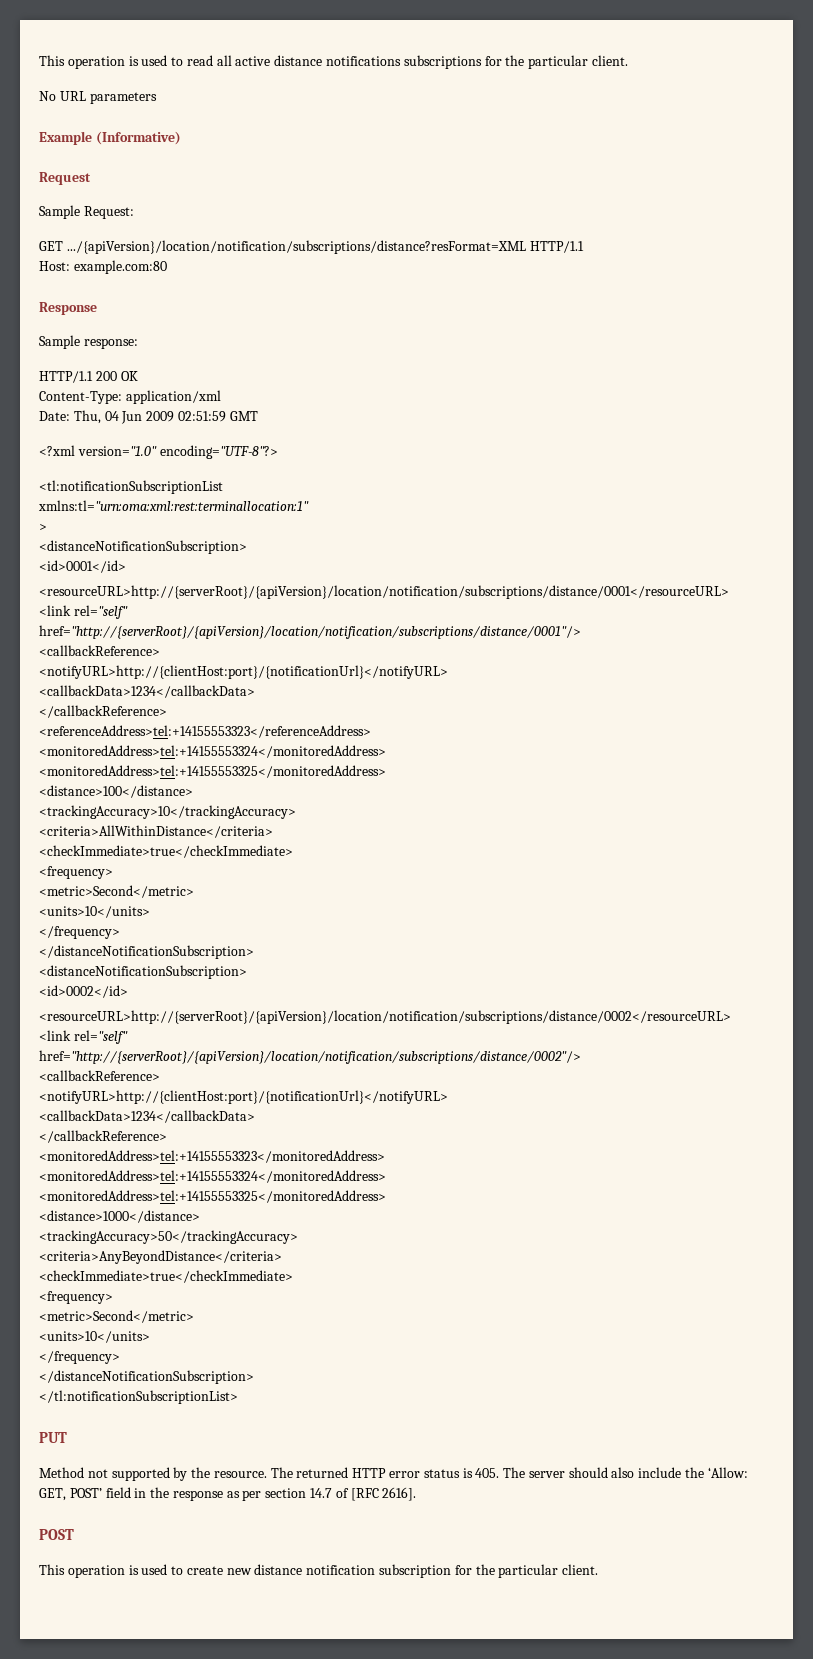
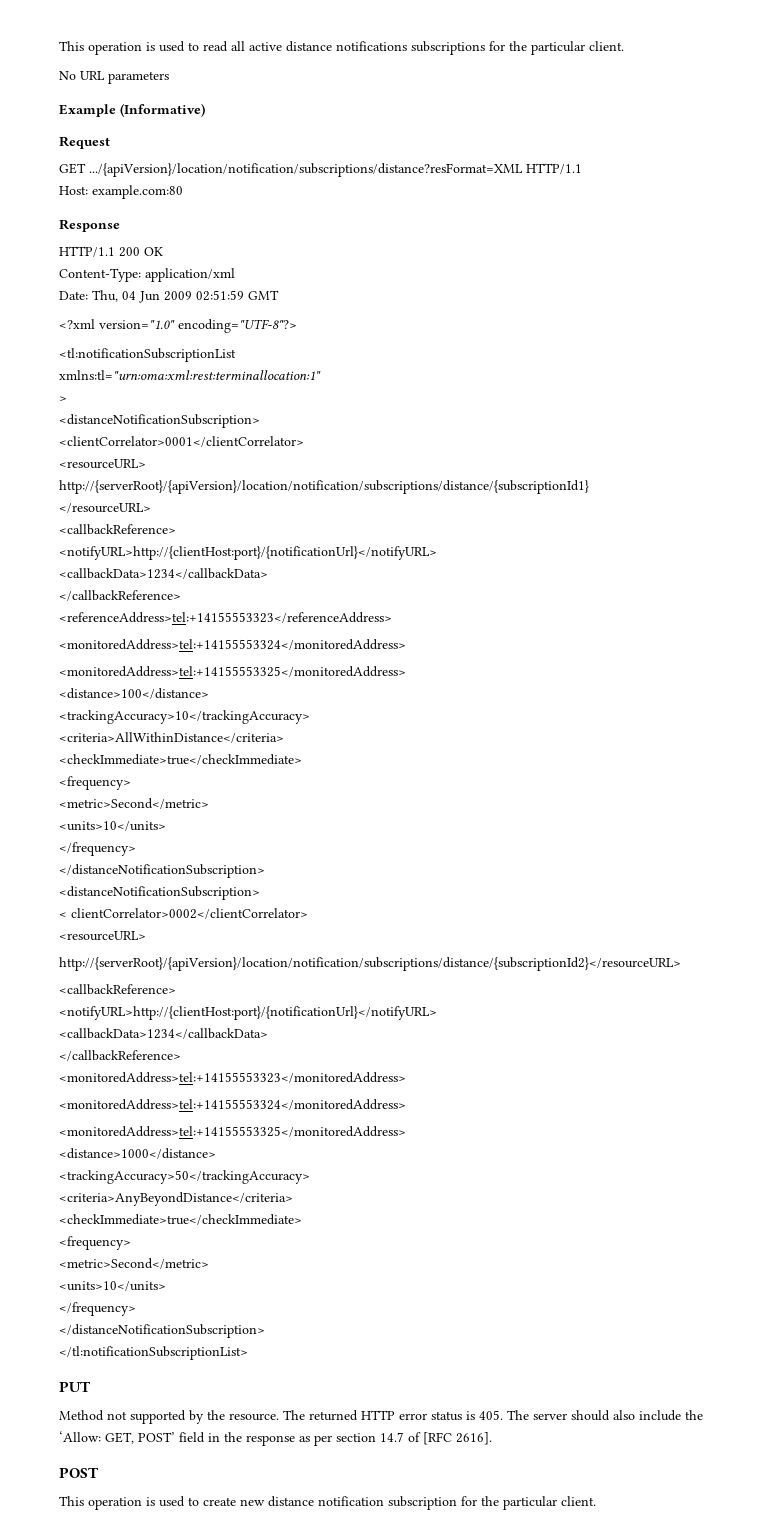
[39,205,134,219] // Sample Request: -> (110, 142) none
[39,335,138,349] // Sample response: -> (120, 225) none
[39,560,126,573] [39,585,729,599] [39,605,128,619] [39,625,581,639] <id>0001</id> // <resourceURL>http://{serverRoot}/{apiVersion}/location/notification/subscriptions/distance/0001</resourceURL> // <link rel="self" // href="http://{serverRoot}/{apiVersion}/location/notification/subscriptions/distance/0001"/> -> [59,436,304,447] [59,459,146,469] [59,480,589,494] [59,503,151,513] <clientCorrelator>0001</clientCorrelator> // <resourceURL> // http://{serverRoot}/{apiVersion}/location/notification/subscriptions/distance/{subscriptionId1} // </resourceURL>
[39,985,128,998] [39,1010,731,1024] [39,1030,128,1044] [39,1050,581,1064] <id>0002</id> // <resourceURL>http://{serverRoot}/{apiVersion}/location/notification/subscriptions/distance/0002</resourceURL> // <link rel="self" // href="http://{serverRoot}/{apiVersion}/location/notification/subscriptions/distance/0002"/> -> [59,908,308,919] [59,931,146,941] [59,957,681,971] < clientCorrelator>0002</clientCorrelator> // <resourceURL> // http://{serverRoot}/{apiVersion}/location/notification/subscriptions/distance/{subscriptionId2}</resourceURL>

